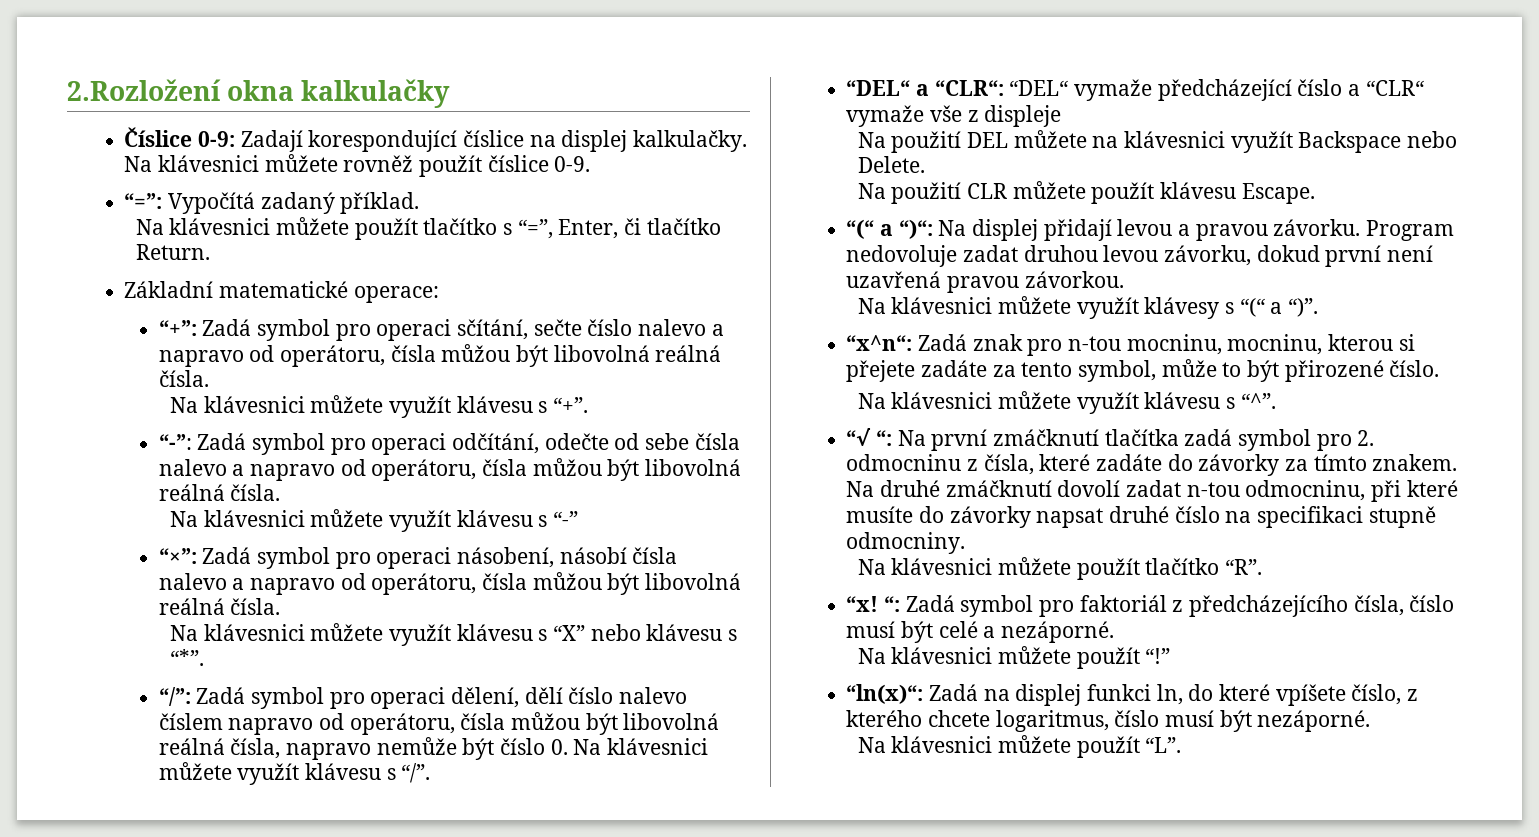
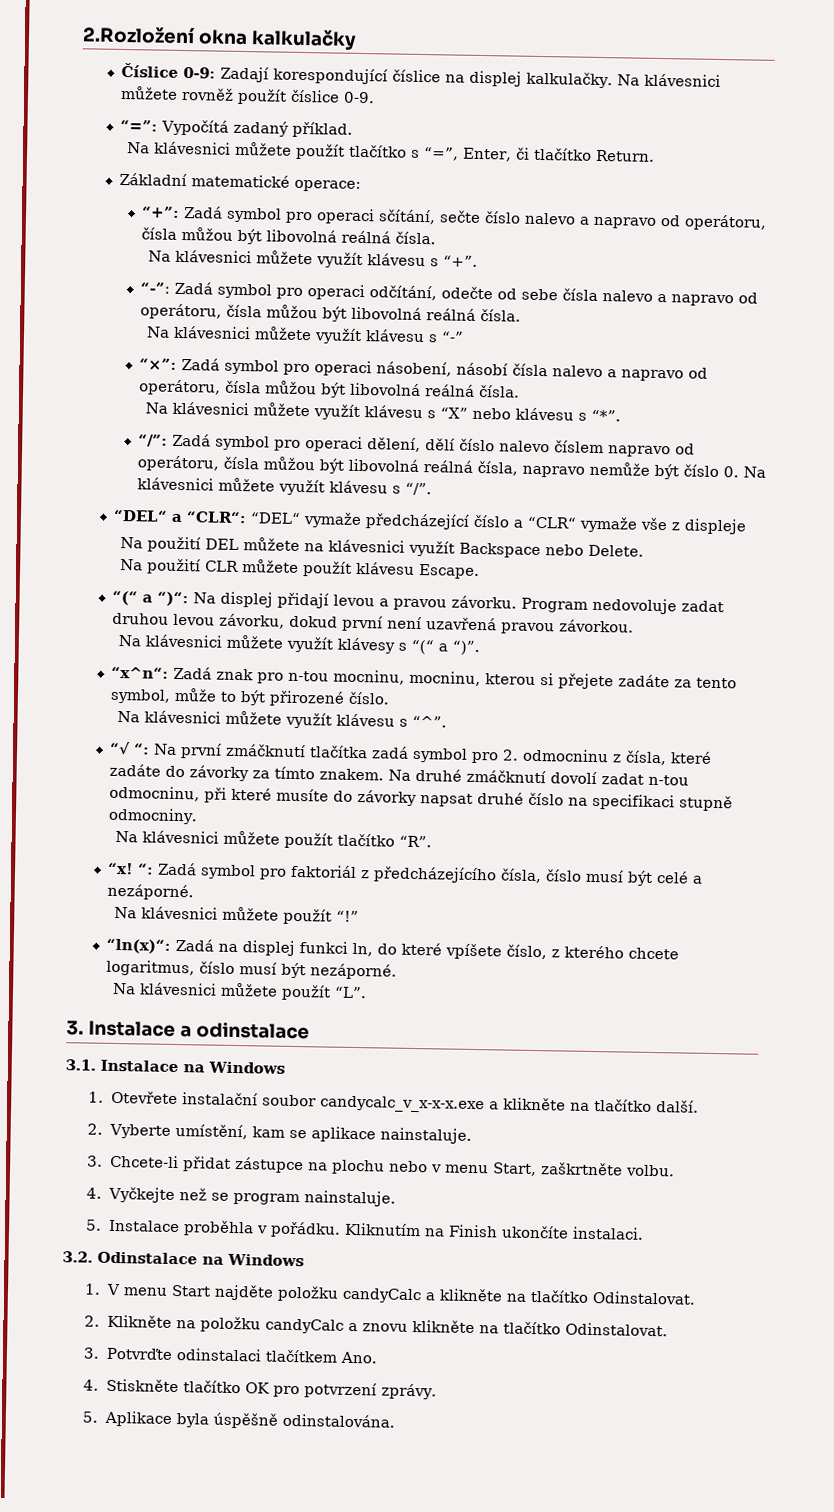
(1182, 745) none -> [66,1020,310,1040] [65,1059,285,1074] [88,1090,700,1114] [87,1123,473,1144] [87,1154,676,1177] [86,1186,397,1207] [86,1219,645,1240] [62,1251,304,1267] [84,1283,697,1305] [84,1314,669,1337] [83,1347,379,1364] [83,1378,438,1400] [82,1410,396,1429] // 3. Instalace a odinstalace // 3.1. Instalace na Windows // 1. Otevřete instalační soubor candycalc_v_x-x-x.exe a klikněte na tlačítko další. // 2. Vyberte umístění, kam se aplikace nainstaluje. // 3. Chcete-li přidat zástupce na plochu nebo v menu Start, zaškrtněte volbu. // 4. Vyčkejte než se program nainstaluje. // 5. Instalace proběhla v pořádku. Kliknutím na Finish ukončíte instalaci. // 3.2. Odinstalace na Windows // 1. V menu Start najděte položku candyCalc a klikněte na tlačítko Odinstalovat. // 2. Klikněte na položku candyCalc a znovu klikněte na tlačítko Odinstalovat. // 3. Potvrďte odinstalaci tlačítkem Ano. // 4. Stiskněte tlačítko OK pro potvrzení zprávy. // 5. Aplikace byla úspěšně odinstalována.

